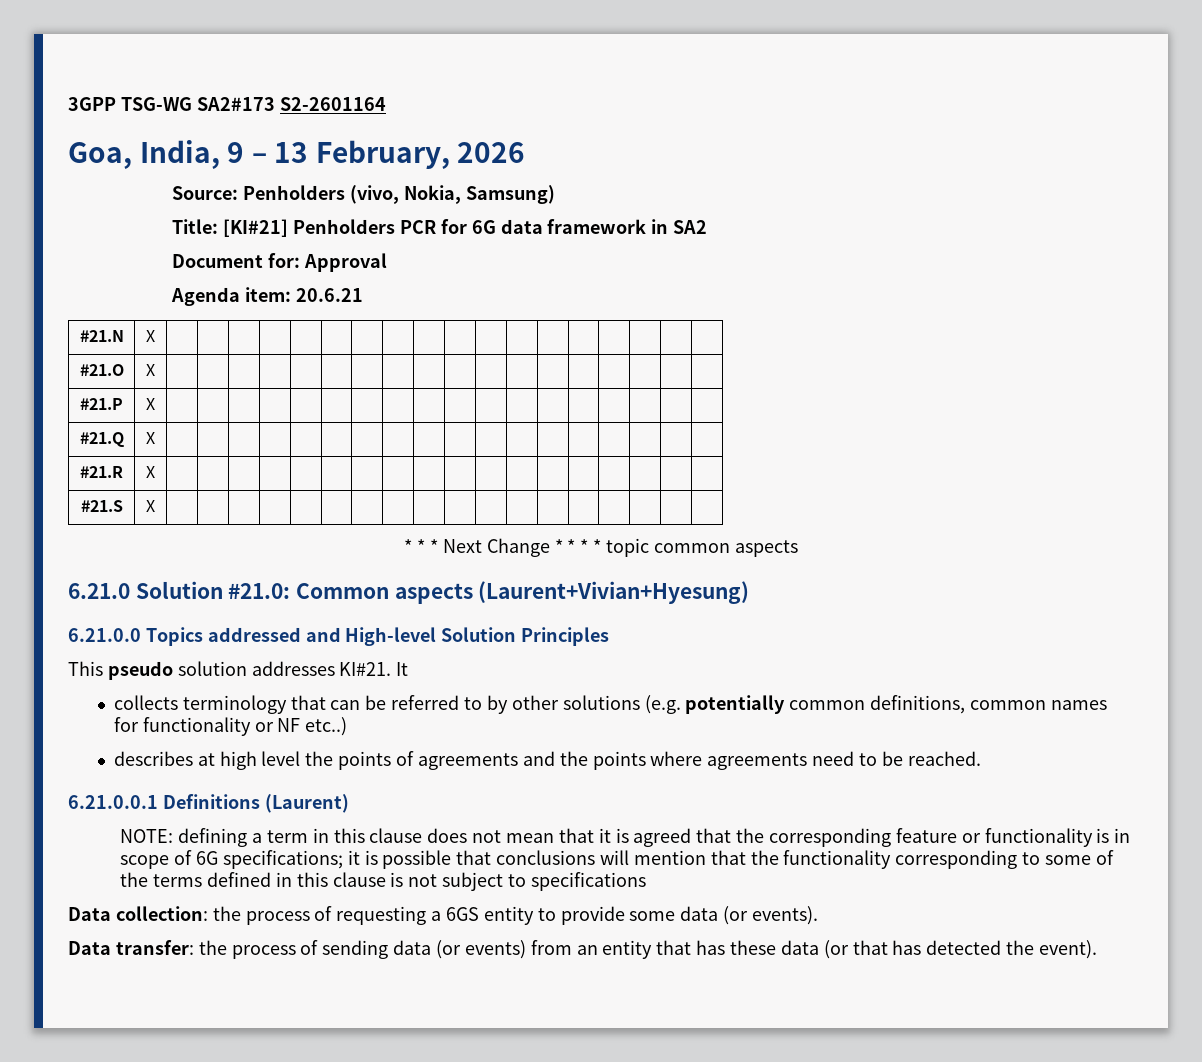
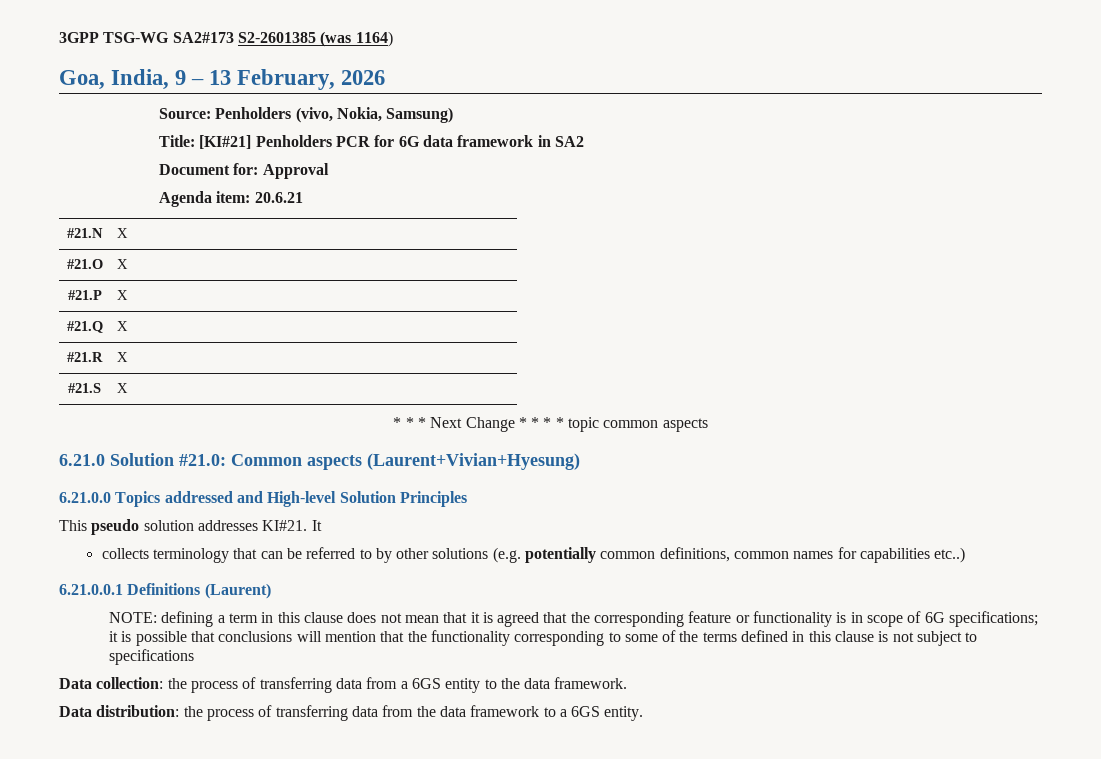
[279,97,386,111] S2-2601164 -> [237,31,393,47] S2-2601385 (was 1164)
[142,717,348,736] [113,751,981,770] functionality or NF etc..) // describes at high level the points of agreements and the points where agreements need to be reached. -> [860,547,966,563] capabilities etc..)
[336,906,427,925] requesting -> [259,677,398,693] transferring data from
[560,906,819,925] [68,940,1098,959] provide some data (or events). // Data transfer: the process of sending data (or events) from an entity that has these data (or that has detected the event). -> [500,677,628,689] [59,705,644,721] the data framework. // Data distribution: the process of transferring data from the data framework to a 6GS entity.

